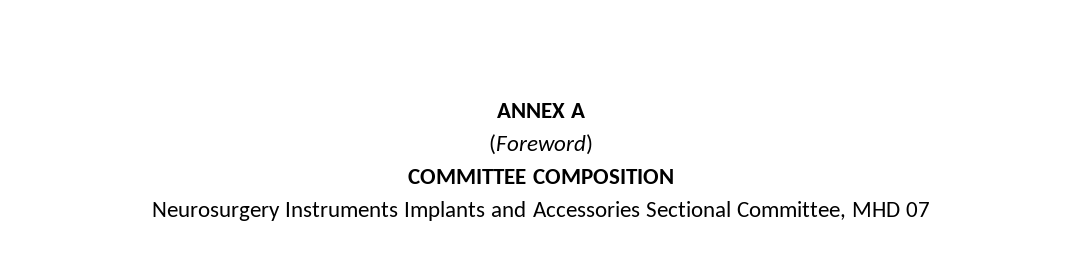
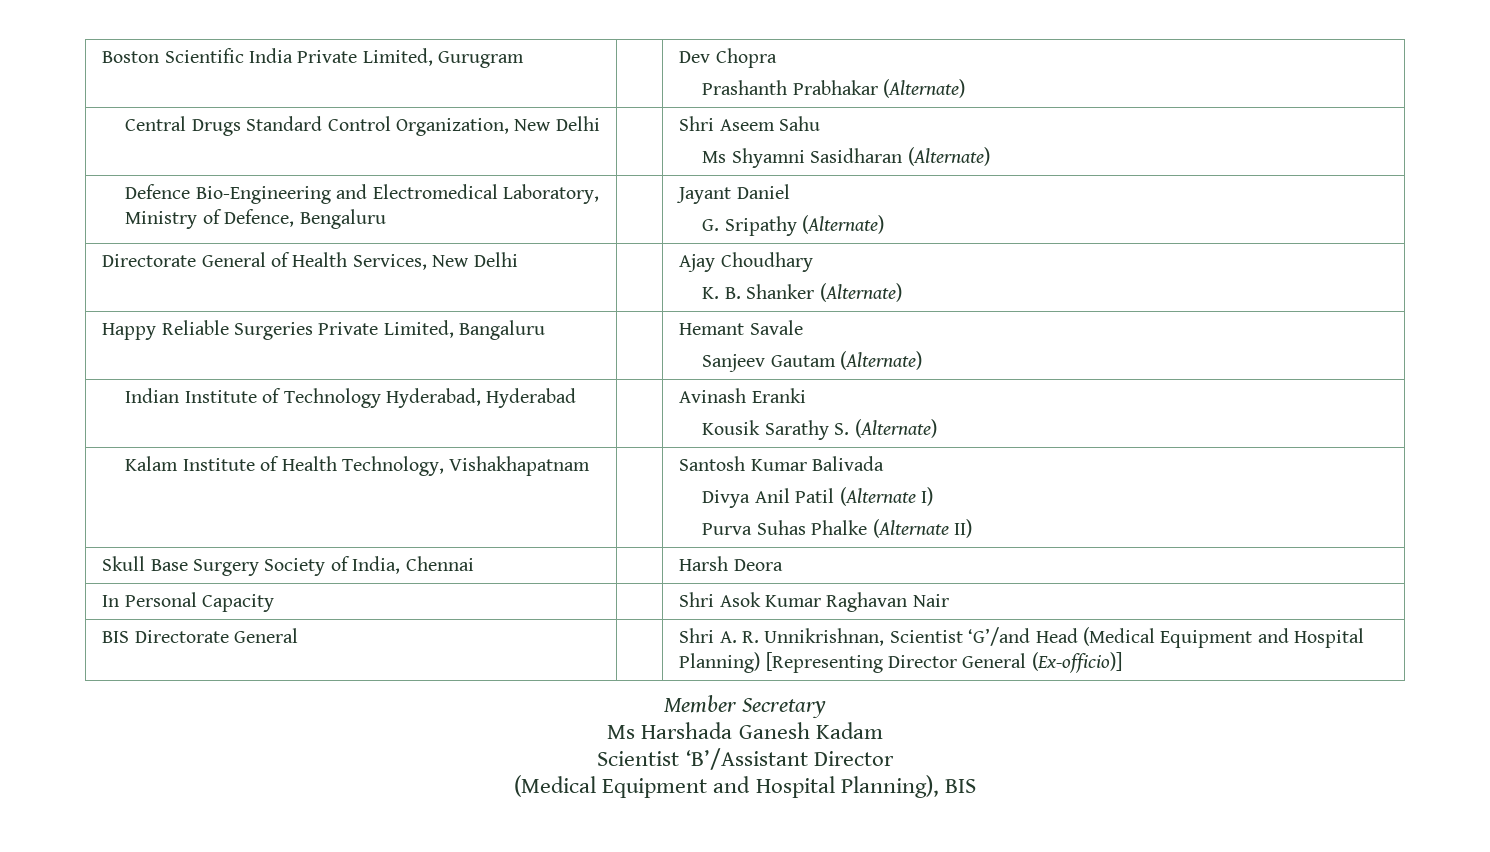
[496,103,586,118] [489,134,593,155] [408,169,674,184] [151,201,931,221] ANNEX A // (Foreword) // COMMITTEE COMPOSITION // Neurosurgery Instruments Implants and Accessories Sectional Committee, MHD 07 -> [102,48,525,68] [679,48,777,68] [702,79,966,98] [125,116,600,136] [679,116,821,131] [702,147,990,168] [125,184,599,204] [125,209,386,229] [676,184,790,204] [702,215,885,236] [102,252,518,270] [679,252,813,272] [702,283,902,302] [102,320,546,340] [679,320,803,335] [702,351,923,372] [125,388,577,408] [679,388,806,403] [702,419,937,440] [125,456,591,476] [679,456,885,471] [702,487,933,508] [702,519,972,538] [102,556,474,576] [679,556,783,571] [102,592,275,612] [679,592,949,612] [102,628,299,643] [679,627,1365,648] [679,652,1122,673] [663,695,827,718] [607,722,883,739] [597,748,894,770] [514,775,976,798] Boston Scientific India Private Limited, Gurugram | | Dev Chopra // Prashanth Prabhakar (Alternate) // Central Drugs Standard Control Organization, New Delhi | | Shri Aseem Sahu // Ms Shyamni Sasidharan (Alternate) // Defence Bio-Engineering and Electromedical Laboratory, Ministry of Defence, Bengaluru | | Jayant Daniel // G. Sripathy (Alternate) // Directorate General of Health Services, New Delhi | | Ajay Choudhary // K. B. Shanker (Alternate) // Happy Reliable Surgeries Private Limited, Bangaluru | | Hemant Savale // Sanjeev Gautam (Alternate) // Indian Institute of Technology Hyderabad, Hyderabad | | Avinash Eranki // Kousik Sarathy S. (Alternate) // Kalam Institute of Health Technology, Vishakhapatnam | | Santosh Kumar Balivada // Divya Anil Patil (Alternate I) // Purva Suhas Phalke (Alternate II) // Skull Base Surgery Society of India, Chennai | | Harsh Deora // In Personal Capacity | | Shri Asok Kumar Raghavan Nair // BIS Directorate General | | Shri A. R. Unnikrishnan, Scientist ‘G’/and Head (Medical Equipment and Hospital Planning) [Representing Director General (Ex-officio)] // Member Secretary // Ms Harshada Ganesh Kadam // Scientist ‘B’/Assistant Director // (Medical Equipment and Hospital Planning), BIS

